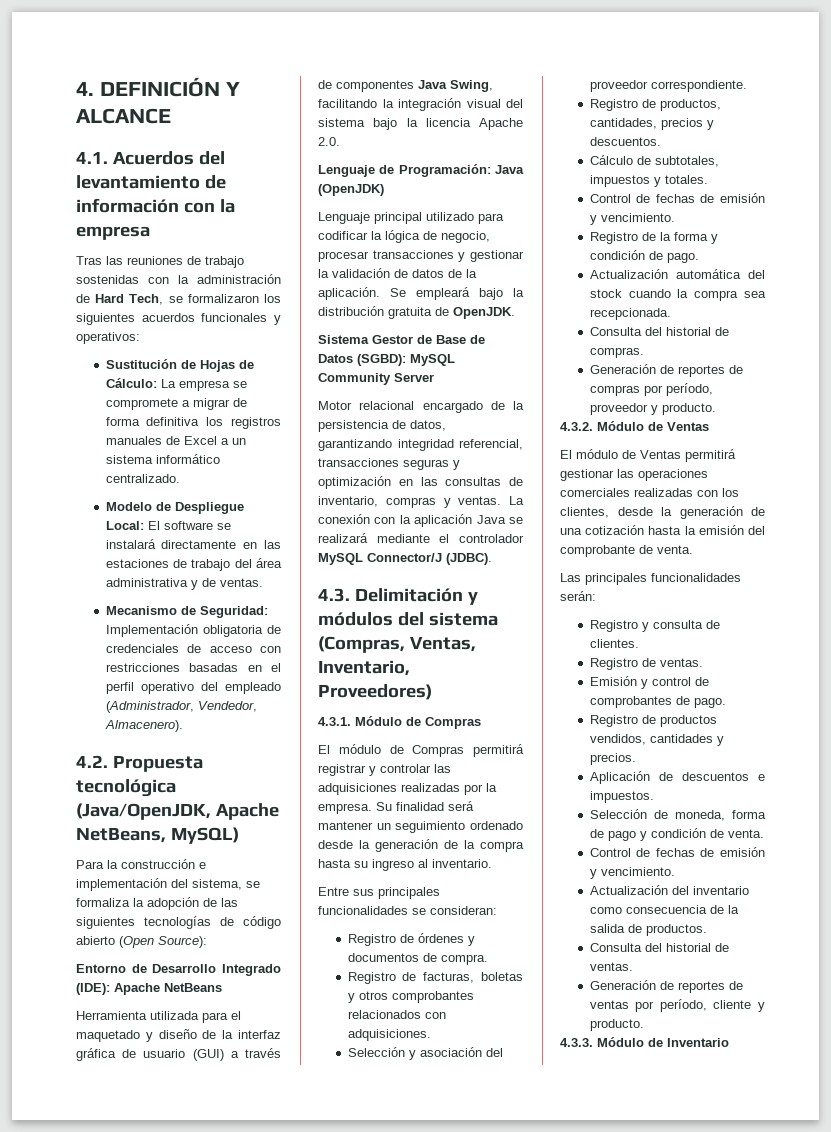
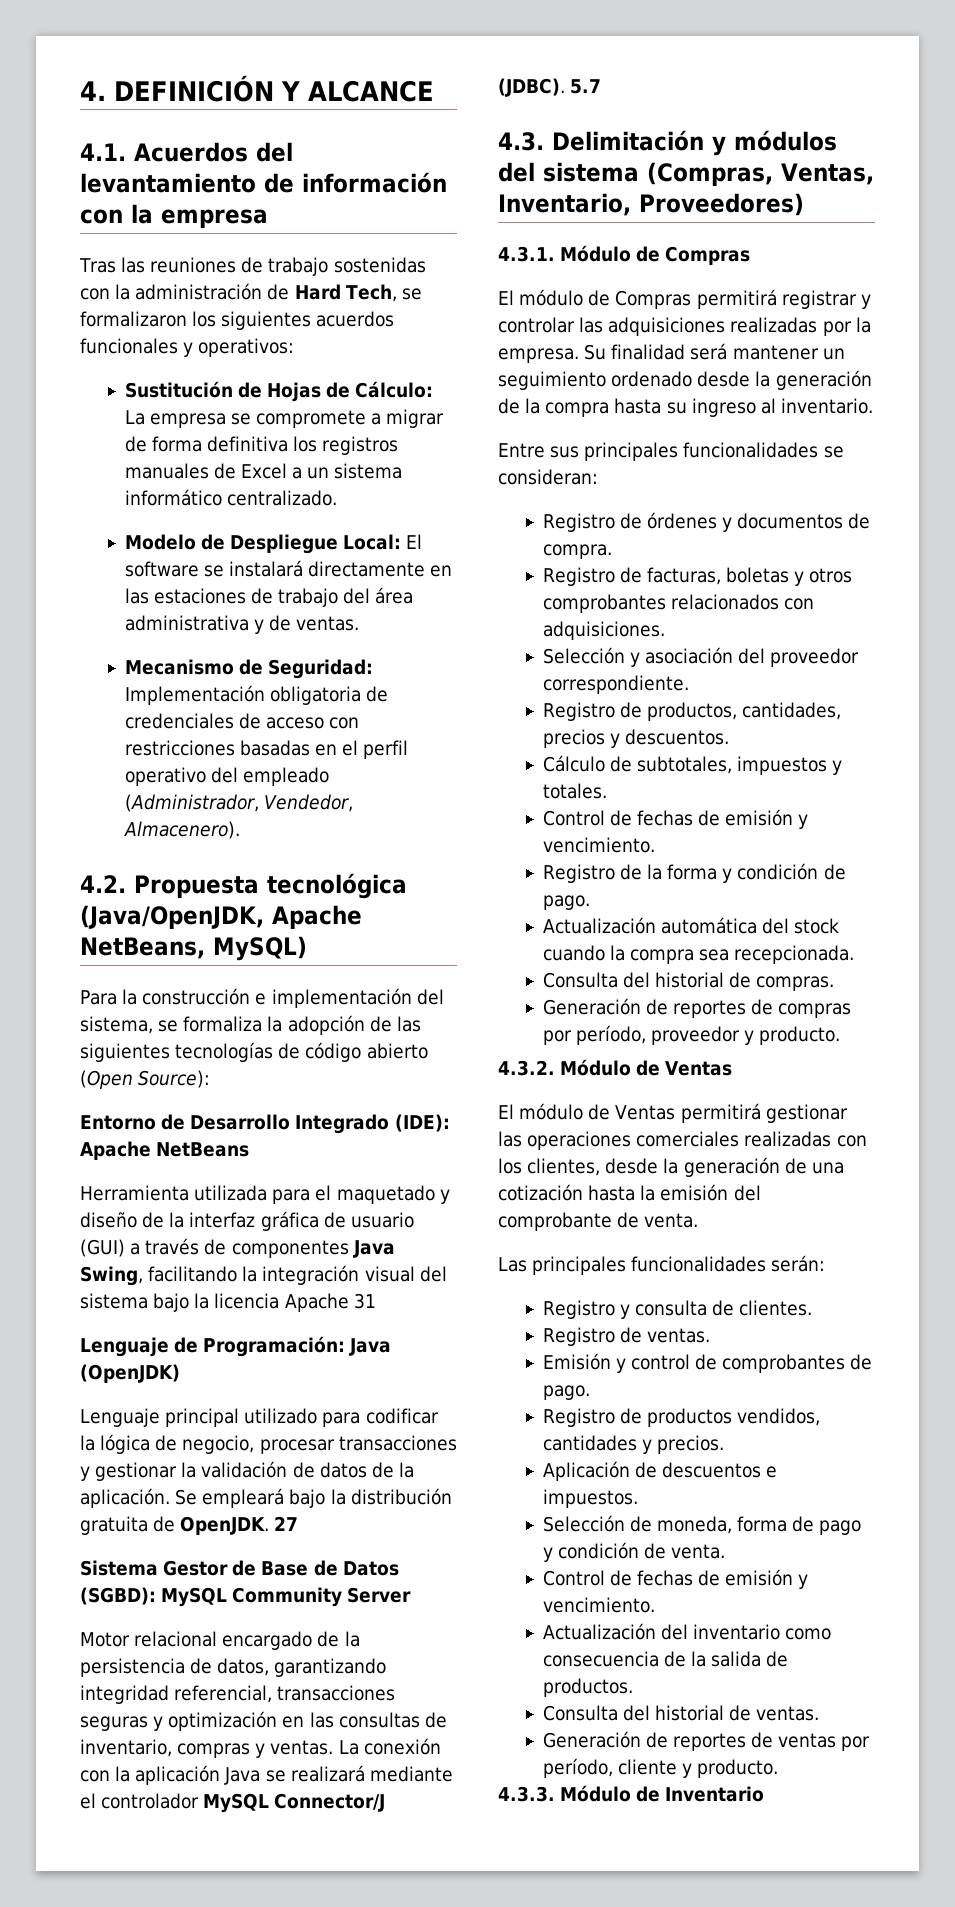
[318,137,340,146] 2.0. -> [353,1293,376,1309] 31
(515, 313) none -> [274,1516,299,1531] 27
(492, 559) none -> [570,79,602,94] 5.7

